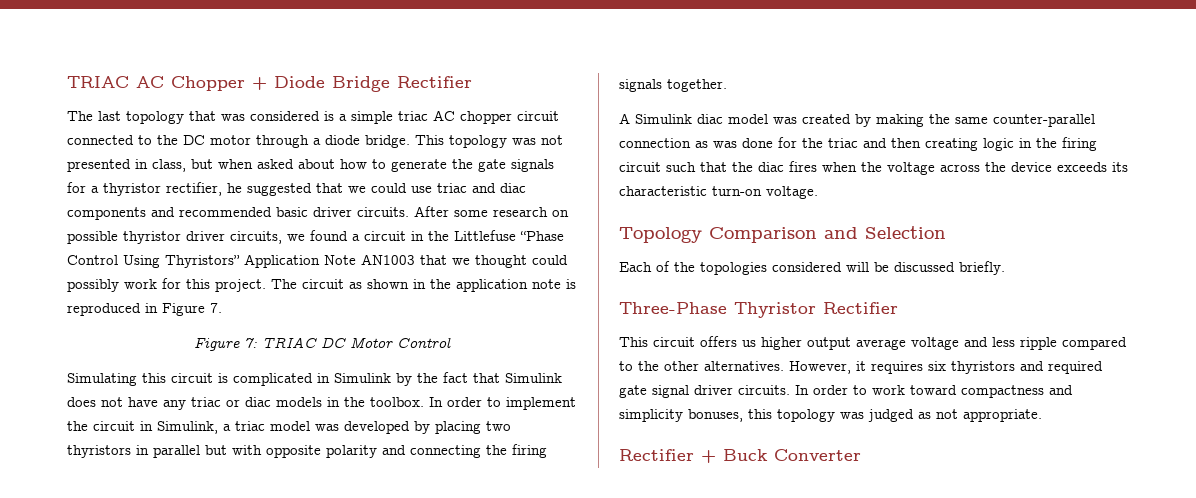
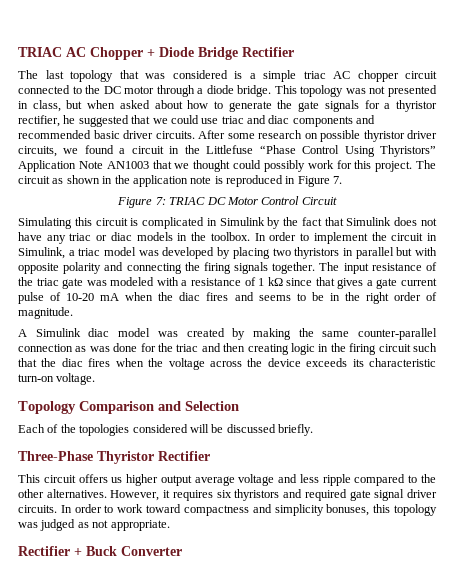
(451, 342) none -> [301,197,337,205] Circuit
(727, 85) none -> [319,262,438,274] [18,277,437,289] [18,292,437,304] [18,307,73,319] The input resistance of the triac gate was modeled with a resistance of 1 kΩ since that gives a gate current pulse of 10-20 mA when the diac fires and seems to be in the right order of magnitude.

